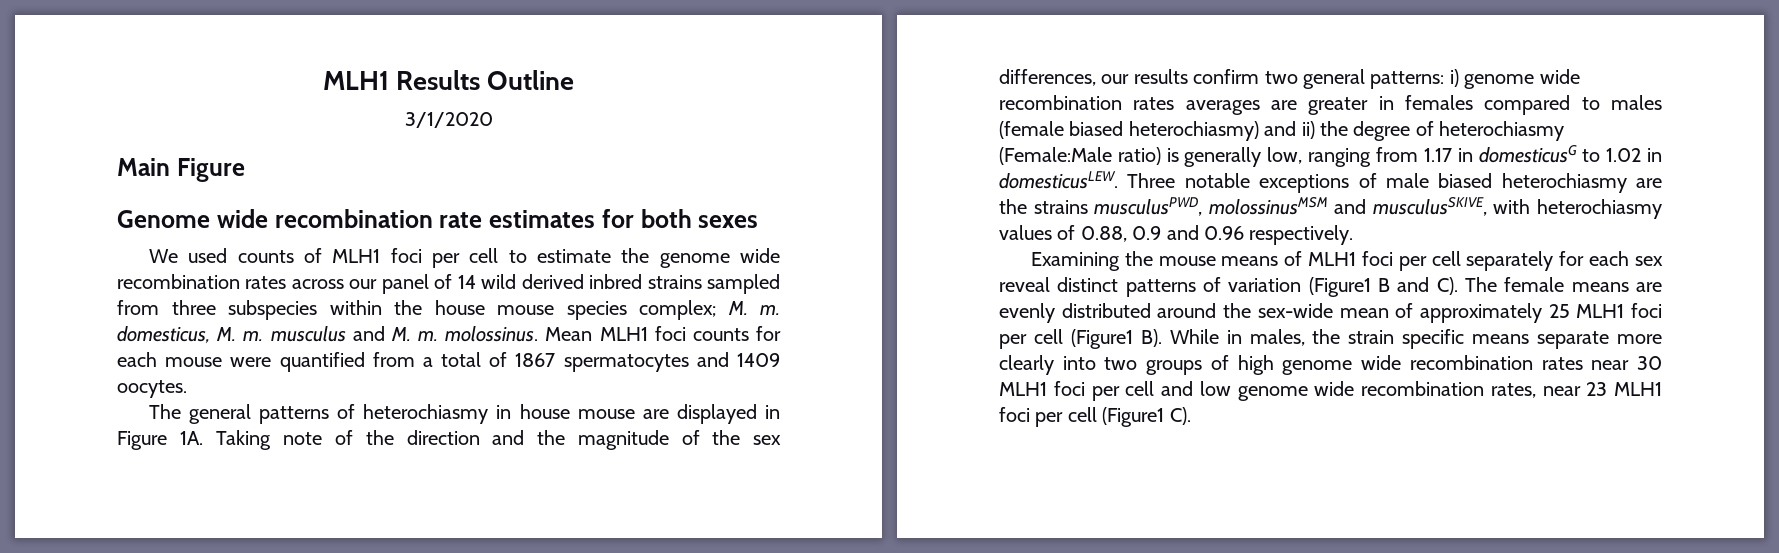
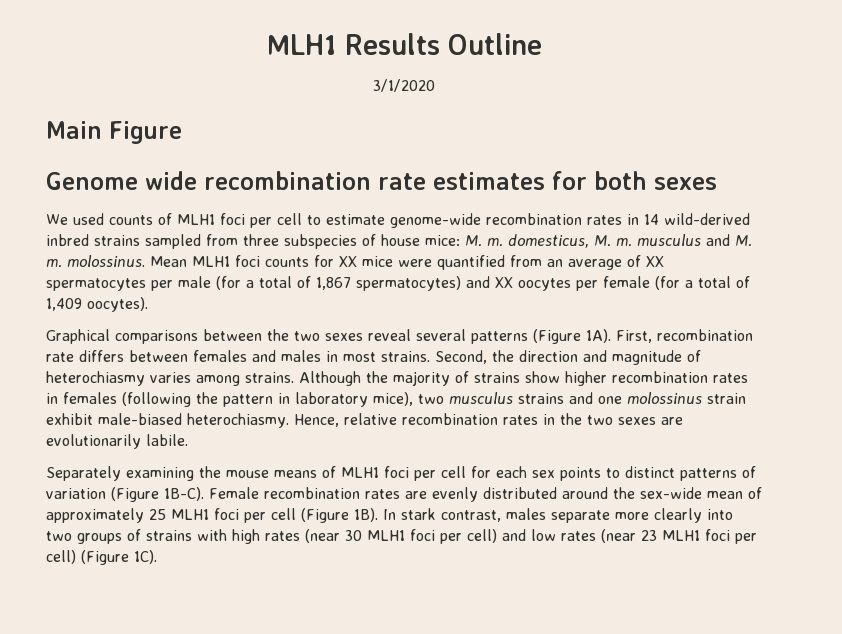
[621,248,780,268] [117,274,584,294] the genome wide recombination rates across our panel of 14 wild derived -> [390,213,750,228] genome-wide recombination rates in 14 wild-derived
[329,300,716,320] within the house mouse species complex; -> [362,234,460,246] of house mice:
[117,352,223,367] each mouse -> [339,256,393,267] XX mice
[422,352,780,372] [117,380,187,398] [148,404,781,424] [117,430,353,450] a total of 1867 spermatocytes and 1409 oocytes. // The general patterns of heterochiasmy in house mouse are displayed in Figure 1A. Taking note of -> [547,255,664,270] [46,276,750,291] [46,297,148,312] [46,329,753,344] [46,350,487,364] an average of XX spermatocytes per male (for a total of 1,867 spermatocytes) and XX oocytes per female (for a total of 1,409 oocytes). // Graphical comparisons between the two sexes reveal several patterns (Figure 1A). First, recombination rate differs between females and males in most strains. Second,
[536,430,565,445] the -> (607, 356) none
[712,430,782,445] [999,69,1580,89] [999,95,1662,115] [999,121,1565,141] [999,145,1662,167] [999,171,1662,193] [999,197,1662,219] [999,225,1354,245] [1030,252,1120,271] the sex differences, our results confirm two general patterns: i) genome wide recombination rates averages are greater in females compared to males (female biased heterochiasmy) and ii) the degree of heterochiasmy (Female:Male ratio) is generally low, ranging from 1.17 in domesticusG to 1.02 in domesticusLEW. Three notable exceptions of male biased heterochiasmy are the strains musculusPWD, molossinusMSM and musculusSKIVE, with heterochiasmy values of 0.88, 0.9 and 0.96 respectively. // Examining -> [46,371,748,386] [46,392,746,407] [46,413,683,428] [46,434,188,449] [46,466,194,481] heterochiasmy varies among strains. Although the majority of strains show higher recombination rates in females (following the pattern in laboratory mice), two musculus strains and one molossinus strain exhibit male-biased heterochiasmy. Hence, relative recombination rates in the two sexes are evolutionarily labile. // Separately examining
[1466,251,1554,271] separately -> (466, 472) none
[999,277,1050,292] reveal -> [560,467,620,481] points to
[1308,277,1629,297] (Figure1 B and C). The female means -> [111,487,400,502] (Figure 1B-C). Female recombination rates
[1070,329,1530,349] (Figure1 B). While in males, the strain specific means -> [301,508,546,523] (Figure 1B). In stark contrast, males
[1237,355,1630,375] high genome wide recombination rates near -> [146,529,340,544] strains with high rates (near
[1125,381,1155,396] cell -> [467,529,497,543] cell)
[1237,381,1581,401] genome wide recombination rates, near -> [561,529,636,543] rates (near
[1067,407,1191,427] cell (Figure1 C). -> [46,550,157,565] cell) (Figure 1C).

